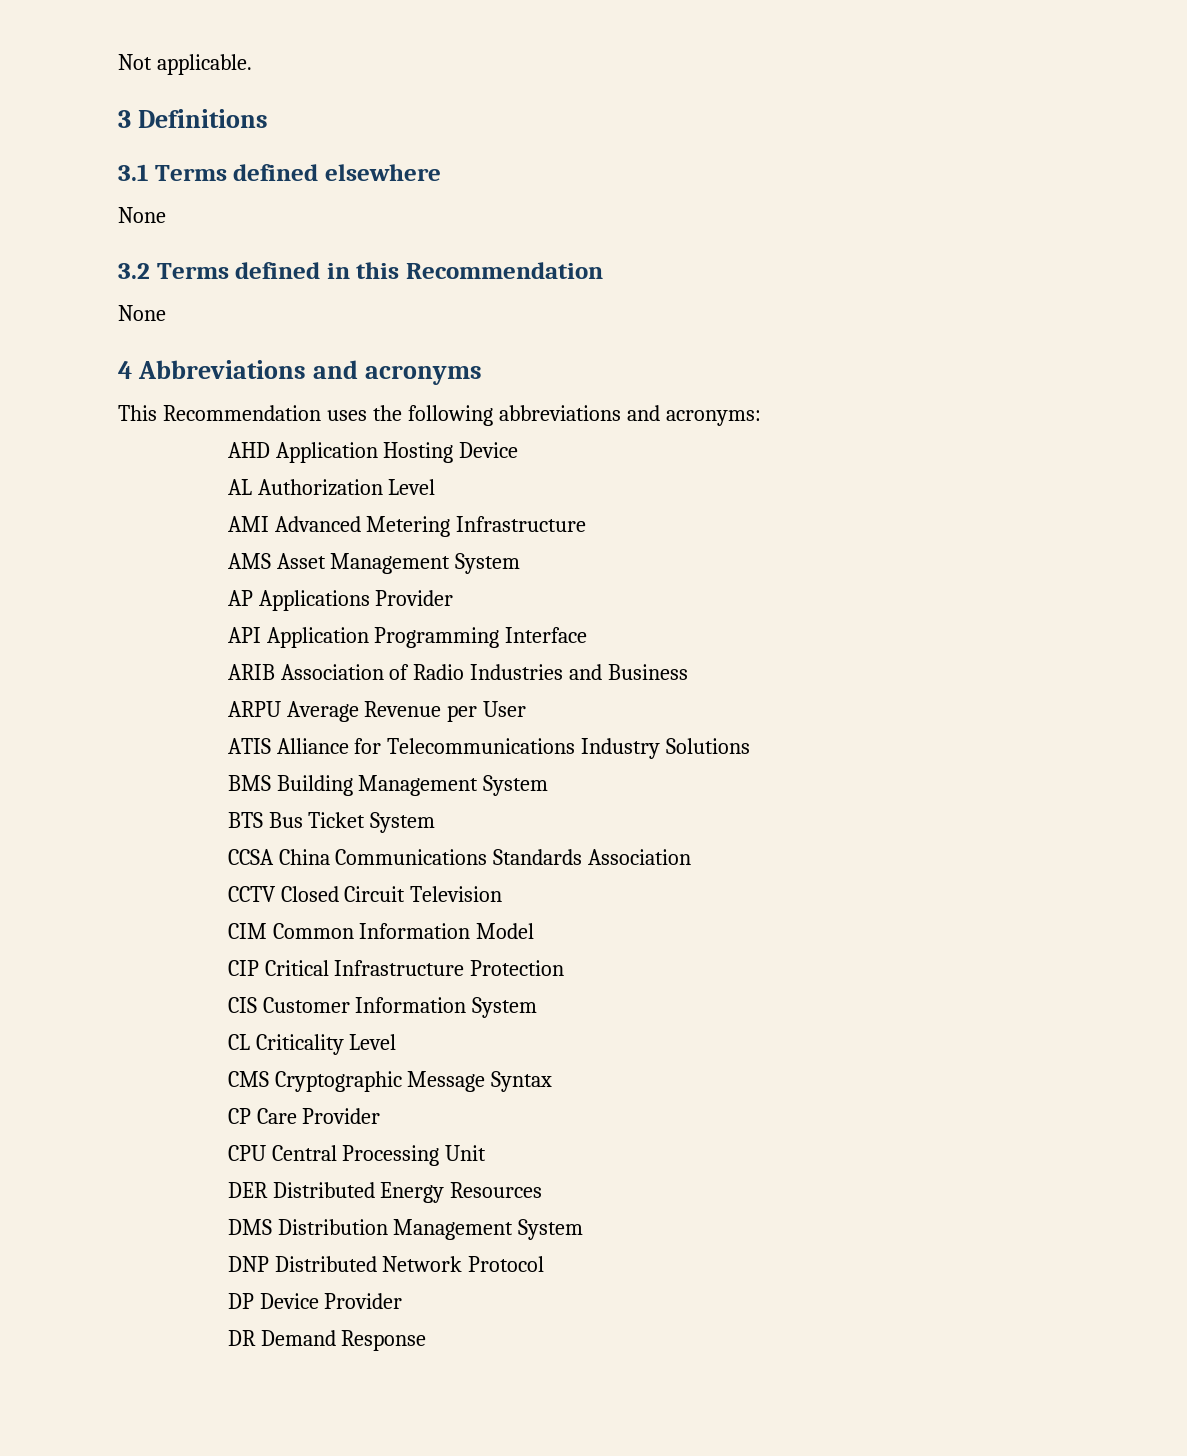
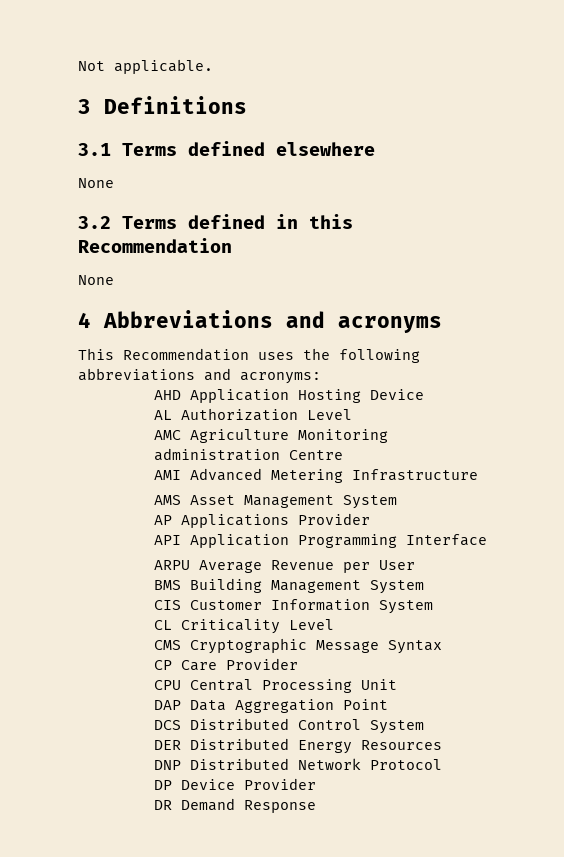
(436, 487) none -> [153,429,388,443] [153,448,343,461] // AMC Agriculture Monitoring administration Centre
[227,664,689,680] // ARIB Association of Radio Industries and Business -> (487, 540) none
[227,738,751,759] [227,775,549,796] [227,812,436,833] [227,849,692,865] [227,886,503,902] [227,923,535,939] [227,960,565,976] ATIS Alliance for Telecommunications Industry Solutions // BMS Building Management System // BTS Bus Ticket System // CCSA China Communications Standards Association // CCTV Closed Circuit Television // CIM Common Information Model // CIP Critical Infrastructure Protection -> [153,578,424,594] BMS Building Management System
(487, 1153) none -> [153,699,388,713] [153,718,424,734] // DAP Data Aggregation Point // DCS Distributed Control System
[227,1219,584,1240] // DMS Distribution Management System -> (442, 745) none

